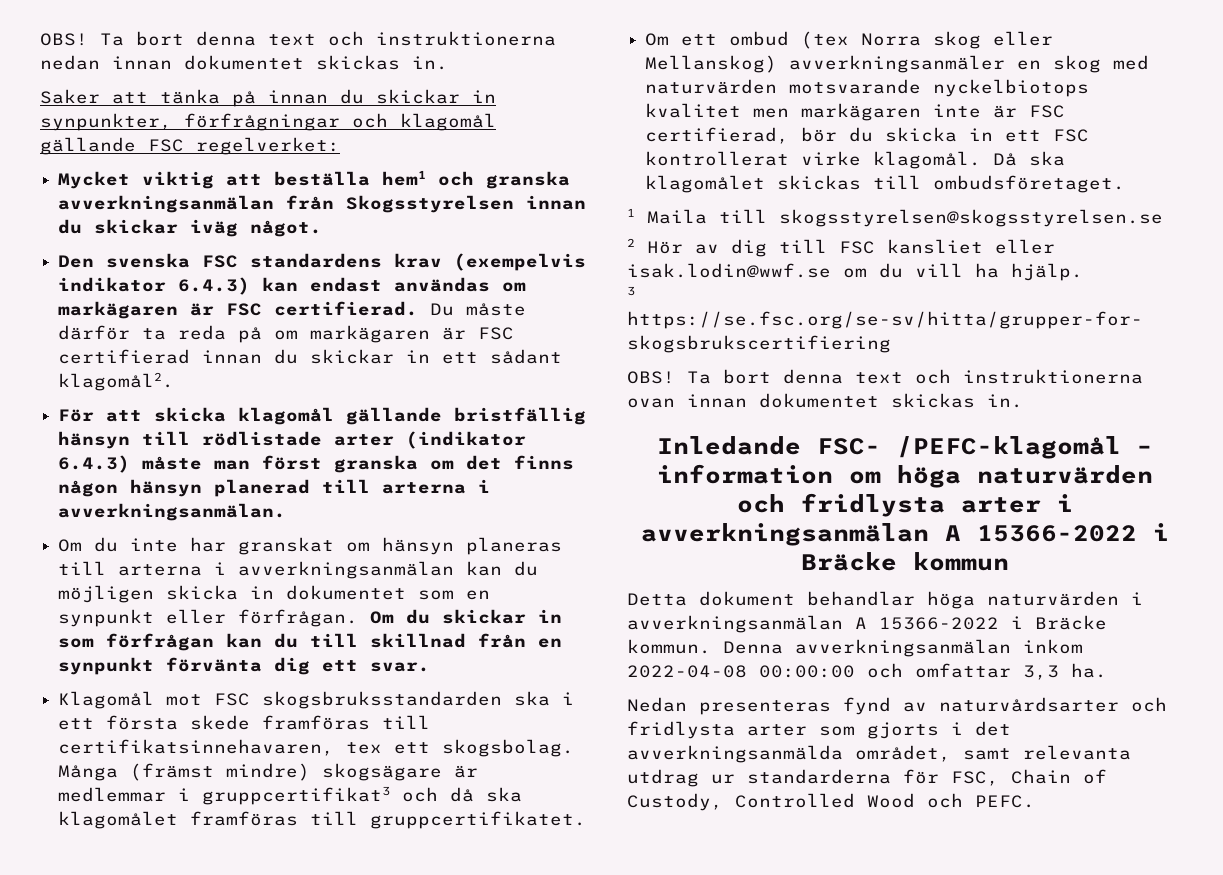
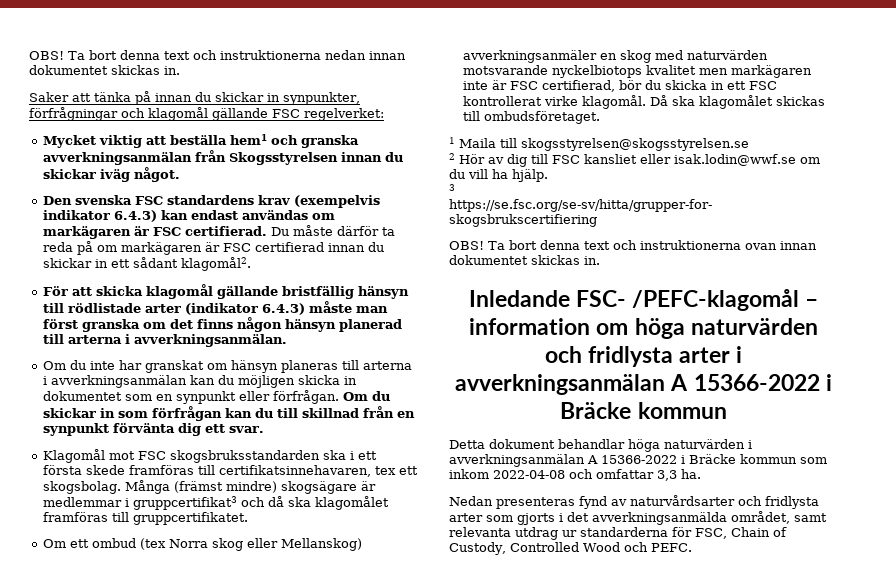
[627,639,1011,657] kommun. Denna avverkningsanmälan -> [740,454,827,464] kommun som
[759,665,855,678] 00:00:00 -> (565, 474) none

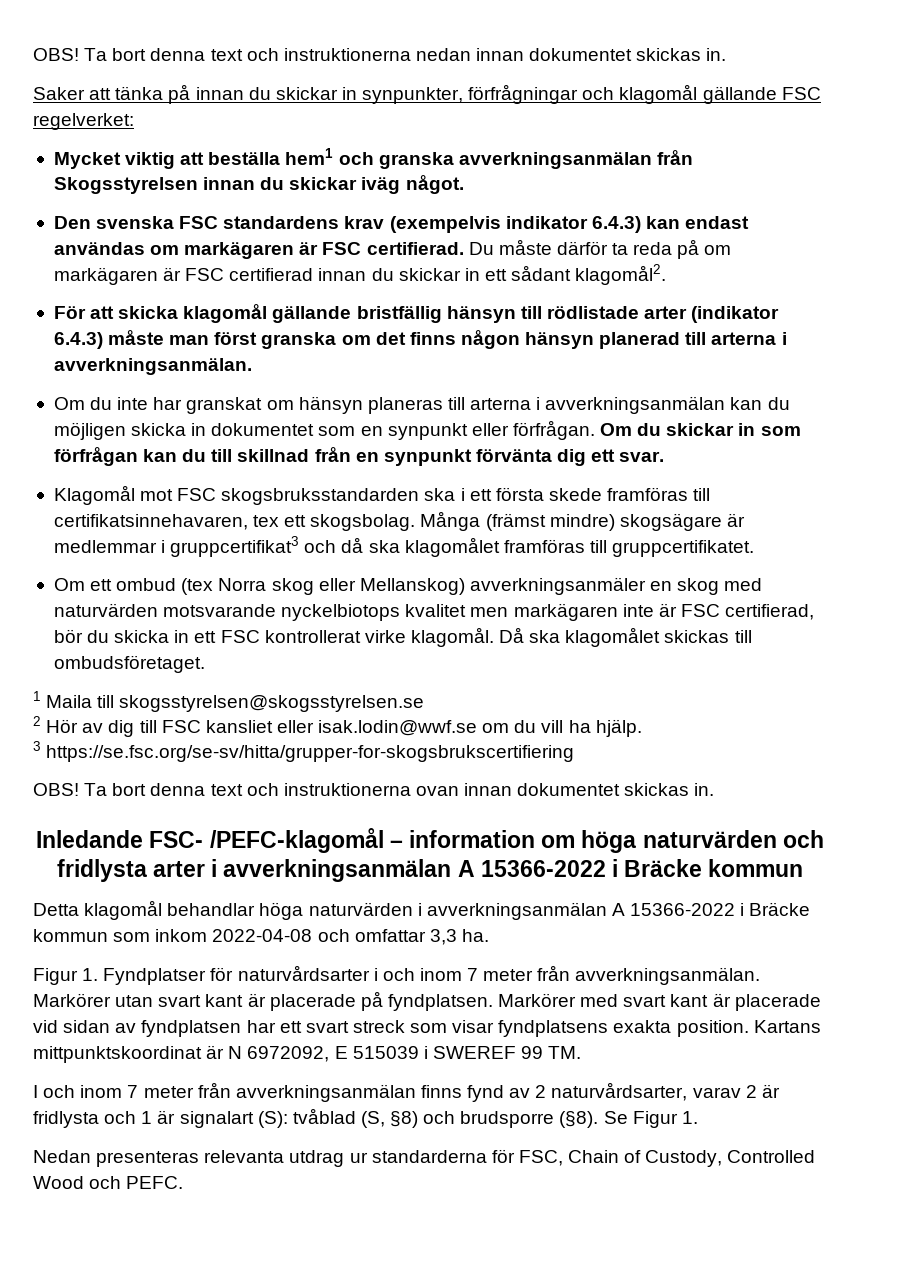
[489,439,555,449] dokument -> [84,900,163,920] klagomål
[449,495,819,509] [449,511,827,525] Nedan presenteras fynd av naturvårdsarter och fridlysta arter som gjorts i det avverkningsanmälda området, samt -> [33,965,761,985] [33,991,821,1011] [33,1020,821,1037] [33,1045,582,1063] [33,1082,780,1102] [33,1108,698,1128] [33,1150,200,1167] Figur 1. Fyndplatser för naturvårdsarter i och inom 7 meter från avverkningsanmälan. Markörer utan svart kant är placerade på fyndplatsen. Markörer med svart kant är placerade vid sidan av fyndplatsen har ett svart streck som visar fyndplatsens exakta position. Kartans mittpunktskoordinat är N 6972092, E 515039 i SWEREF 99 TM. // I och inom 7 meter från avverkningsanmälan finns fynd av 2 naturvårdsarter, varav 2 är fridlysta och 1 är signalart (S): tvåblad (S, §8) och brudsporre (§8). Se Figur 1. // Nedan presenteras

